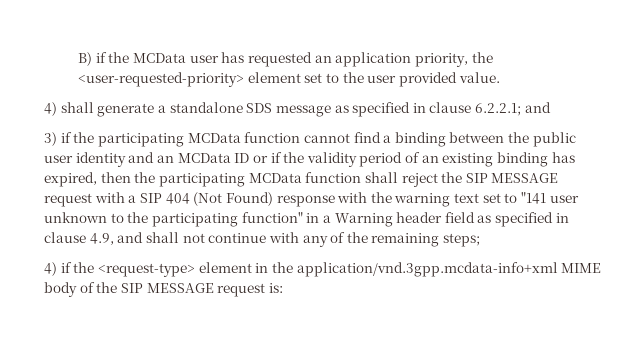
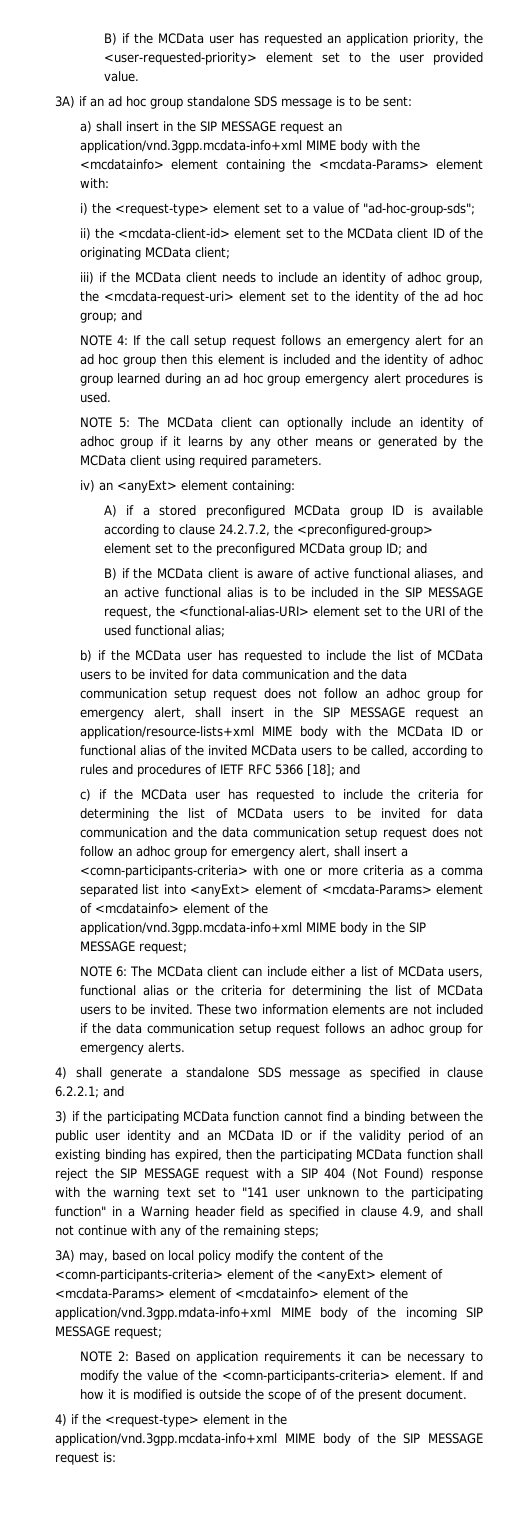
(500, 77) none -> [55,96,413,109] [79,121,342,134] [79,140,420,153] [79,159,484,172] [79,178,109,188] [79,203,475,216] [79,228,484,240] [79,247,230,260] [79,272,484,285] [79,291,484,304] [79,310,142,323] [79,335,484,348] [79,354,484,367] [79,373,483,386] [79,392,111,403] [79,417,485,430] [79,436,484,449] [79,455,322,468] [79,480,295,493] [103,505,483,518] [103,524,433,537] [103,543,427,556] [103,568,484,580] [103,587,483,598] [103,606,484,619] [103,625,225,637] [79,650,483,663] [79,669,407,680] [79,688,483,701] [79,707,483,720] [79,726,483,739] [79,745,483,758] [79,764,360,777] [79,789,483,802] [79,808,483,821] [79,827,483,840] [79,846,408,859] [79,865,483,878] [79,884,483,897] [79,903,268,914] [79,922,426,935] [79,941,187,954] [79,966,484,978] [79,985,483,998] [79,1004,483,1015] [79,1023,483,1036] [79,1042,185,1055] // 3A) if an ad hoc group standalone SDS message is to be sent: // a) shall insert in the SIP MESSAGE request an application/vnd.3gpp.mcdata-info+xml MIME body with the <mcdatainfo> element containing the <mcdata-Params> element with: // i) the <request-type> element set to a value of "ad-hoc-group-sds"; // ii) the <mcdata-client-id> element set to the MCData client ID of the originating MCData client; // iii) if the MCData client needs to include an identity of adhoc group, the <mcdata-request-uri> element set to the identity of the ad hoc group; and // NOTE 4: If the call setup request follows an emergency alert for an ad hoc group then this element is included and the identity of adhoc group learned during an ad hoc group emergency alert procedures is used. // NOTE 5: The MCData client can optionally include an identity of adhoc group if it learns by any other means or generated by the MCData client using required parameters. // iv) an <anyExt> element containing: // A) if a stored preconfigured MCData group ID is available according to clause 24.2.7.2, the <preconfigured-group> element set to the preconfigured MCData group ID; and // B) if the MCData client is aware of active functional aliases, and an active functional alias is to be included in the SIP MESSAGE request, the <functional-alias-URI> element set to the URI of the used functional alias; // b) if the MCData user has requested to include the list of MCData users to be invited for data communication and the data communication setup request does not follow an adhoc group for emergency alert, shall insert in the SIP MESSAGE request an application/resource-lists+xml MIME body with the MCData ID or functional alias of the invited MCData users to be called, according to rules and procedures of IETF RFC 5366 [18]; and // c) if the MCData user has requested to include the criteria for determining the list of MCData users to be invited for data communication and the data communication setup request does not follow an adhoc group for emergency alert, shall insert a <comn-participants-criteria> with one or more criteria as a comma separated list into <anyExt> element of <mcdata-Params> element of <mcdatainfo> element of the application/vnd.3gpp.mcdata-info+xml MIME body in the SIP MESSAGE request; // NOTE 6: The MCData client can include either a list of MCData users, functional alias or the criteria for determining the list of MCData users to be invited. These two information elements are not included if the data communication setup request follows an adhoc group for emergency alerts.
(481, 240) none -> [55,1250,384,1263] [55,1269,444,1282] [55,1288,409,1299] [55,1307,484,1320] [55,1326,163,1339] [79,1351,484,1364] [79,1370,483,1383] [79,1389,467,1402] // 3A) may, based on local policy modify the content of the <comn-participants-criteria> element of the <anyExt> element of <mcdata-Params> element of <mcdatainfo> element of the application/vnd.3gpp.mdata-info+xml MIME body of the incoming SIP MESSAGE request; // NOTE 2: Based on application requirements it can be necessary to modify the value of the <comn-participants-criteria> element. If and how it is modified is outside the scope of of the present document.

